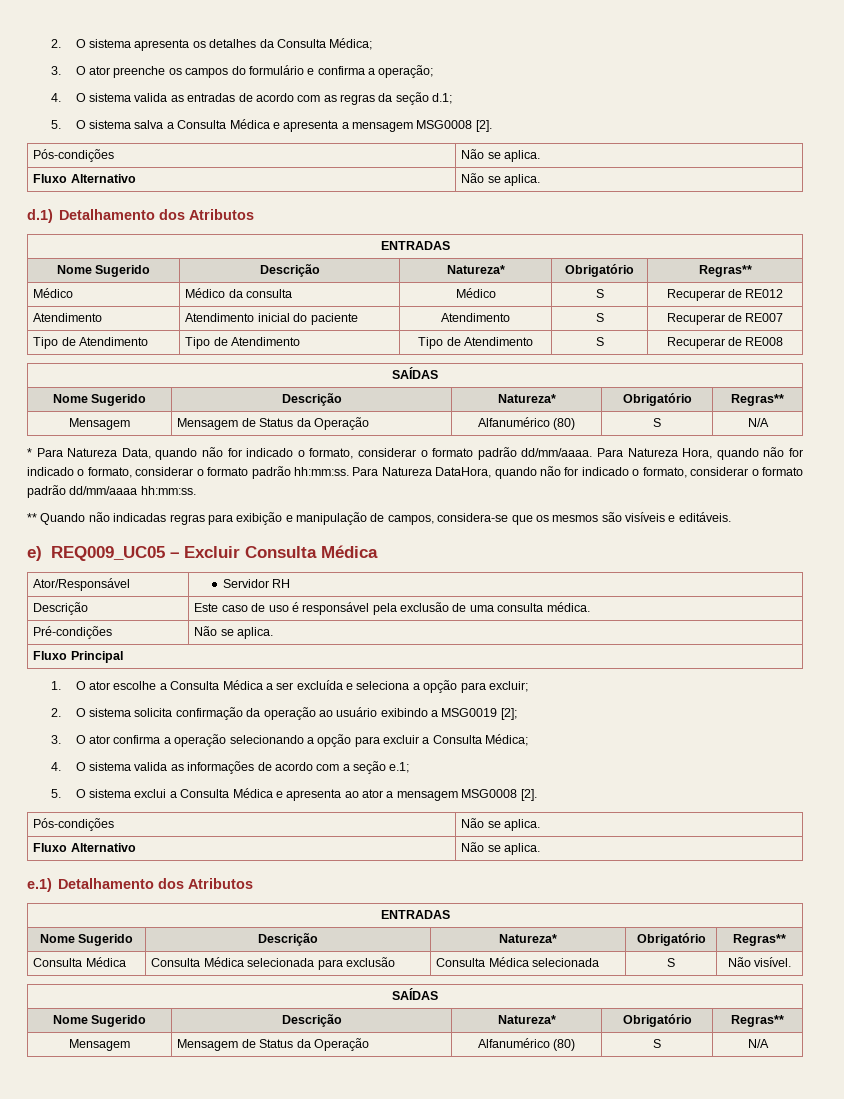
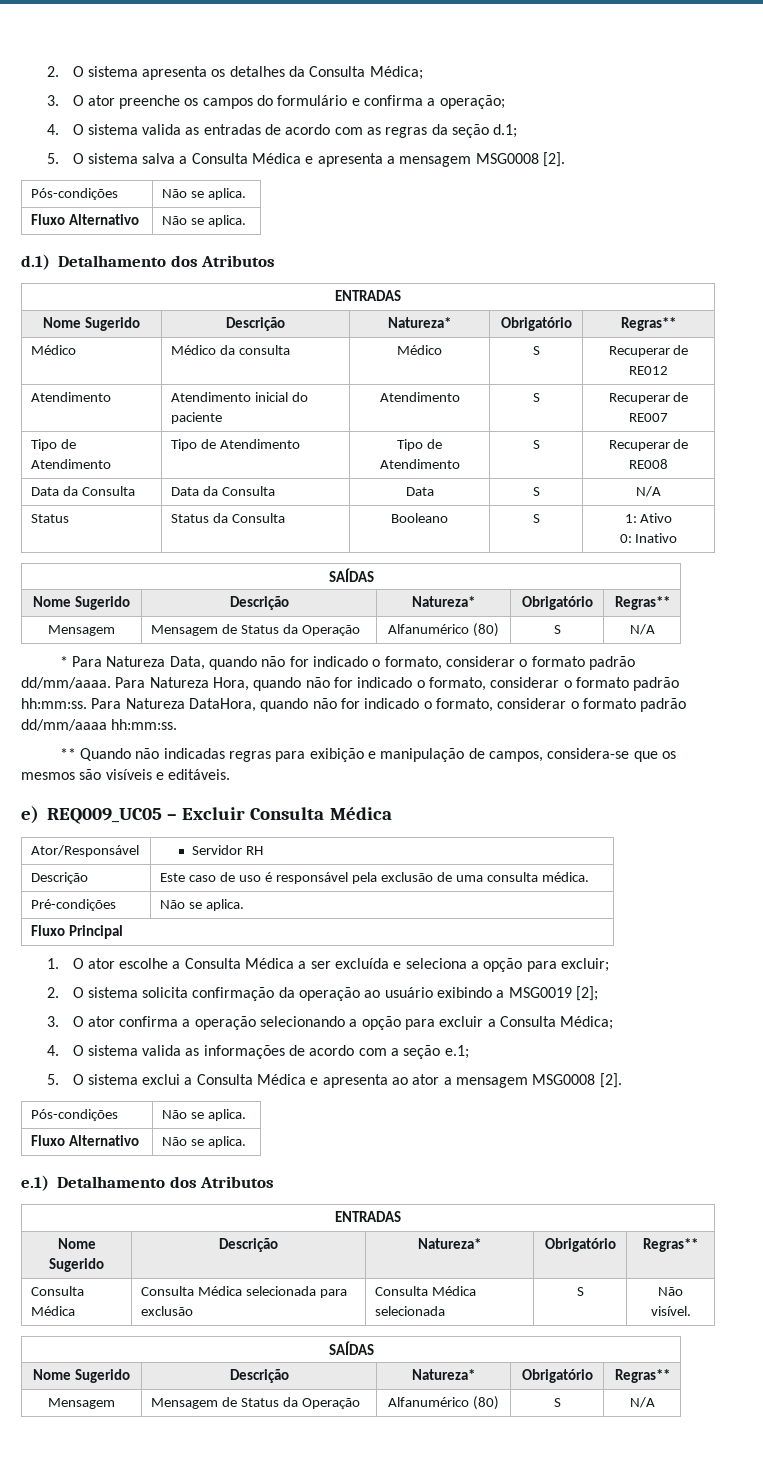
(784, 341) none -> [31,486,136,496] [171,486,276,496] [405,487,434,496] [532,487,540,496] [636,486,661,497] [31,514,70,523] [171,513,286,523] [391,513,448,523] [532,514,540,523] [624,513,673,523] [619,533,678,543] // Data da Consulta | Data da Consulta | Data | S | N/A // Status | Status da Consulta | Booleano | S | 1: Ativo // 0: Inativo

